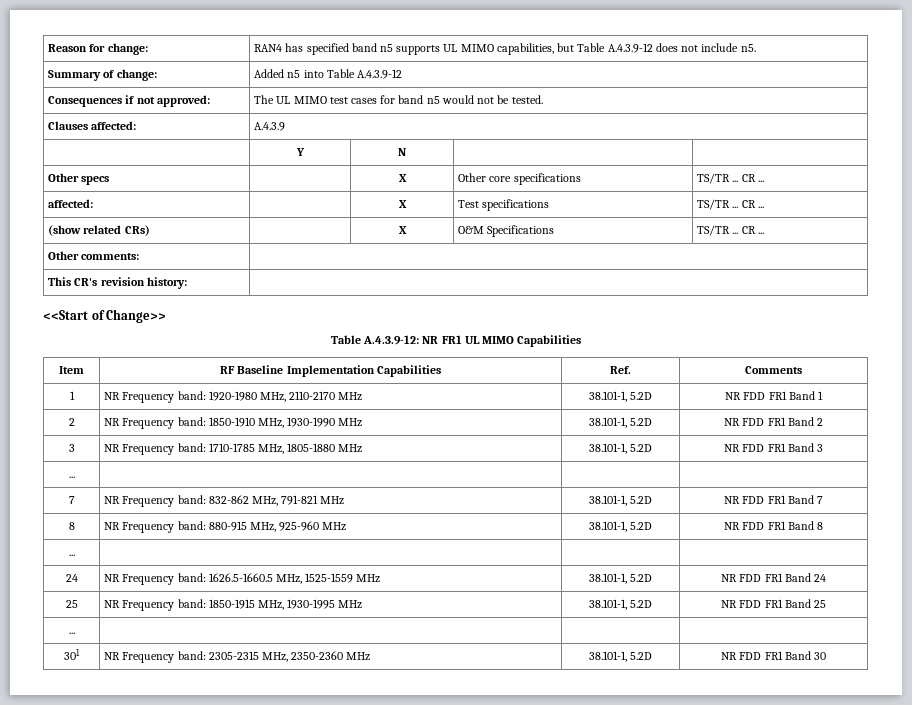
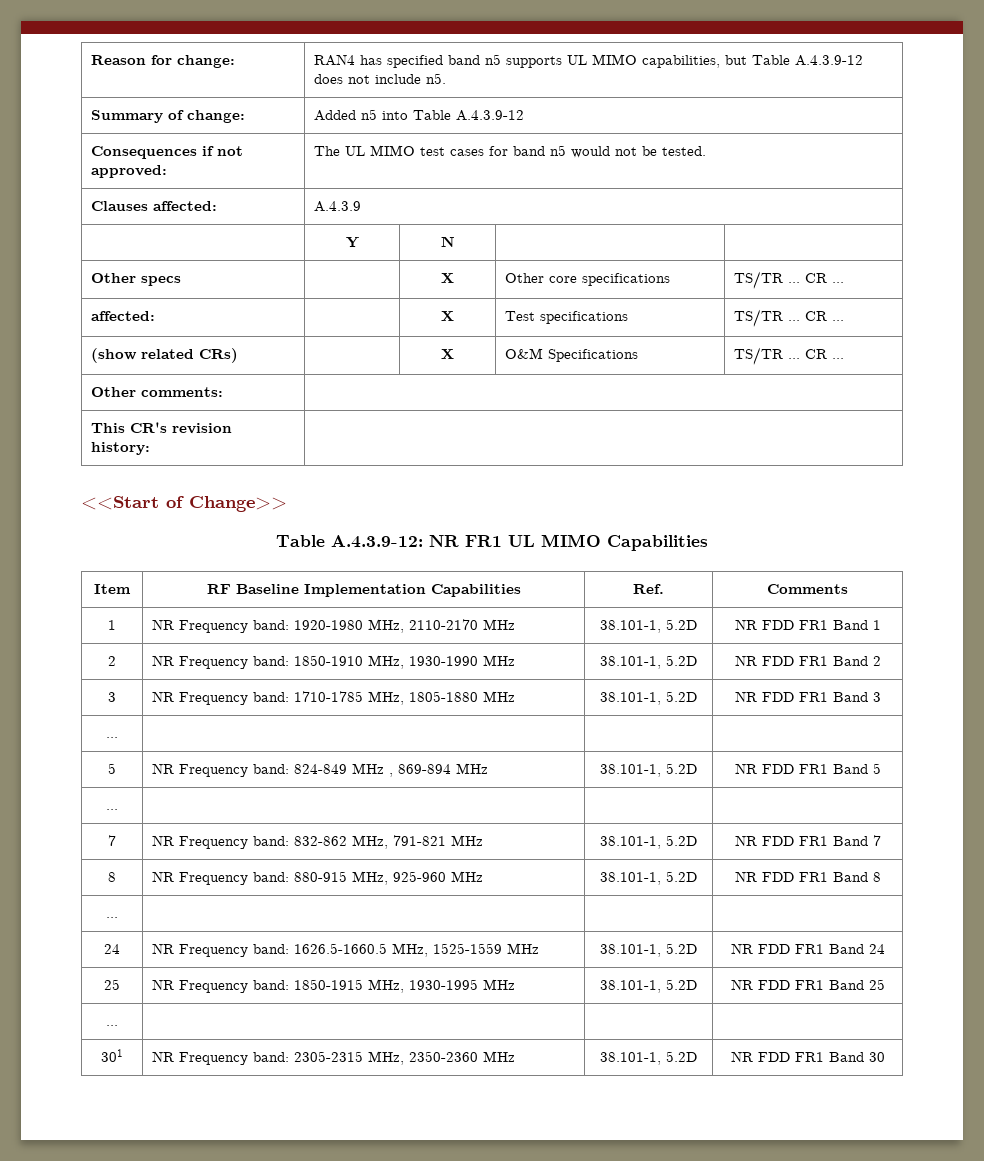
(75, 477) none -> [108,763,116,774] [152,763,489,777] [600,763,697,777] [734,763,881,774] [106,809,118,810] // 5 | NR Frequency band: 824-849 MHz , 869-894 MHz | 38.101-1, 5.2D | NR FDD FR1 Band 5 // ... | | |

